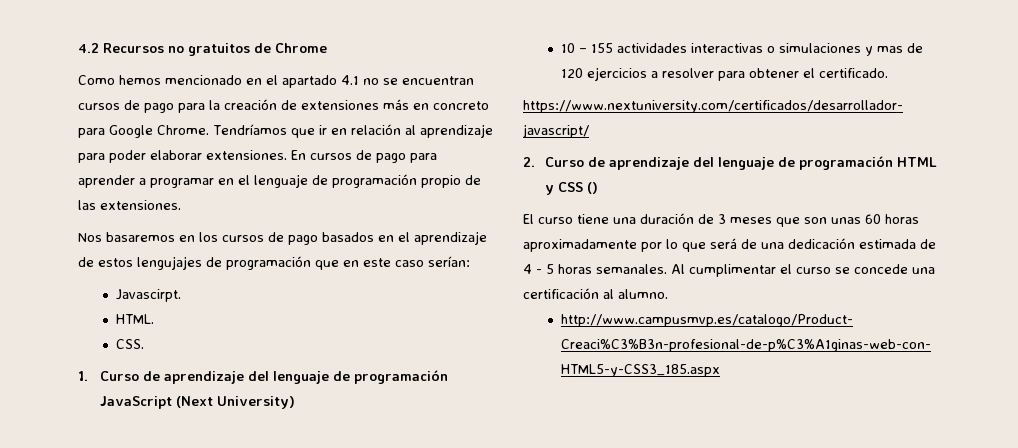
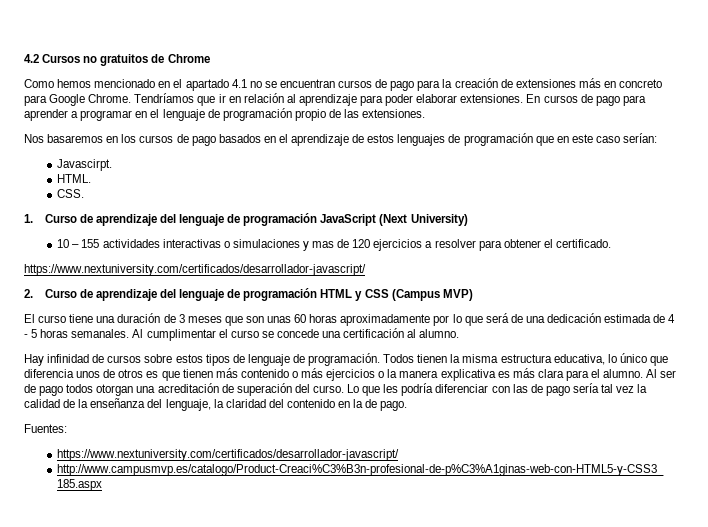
[103,43,164,53] Recursos -> [42,54,81,63] Cursos
[137,256,202,270] lengujajes -> [397,134,446,146] lenguajes
[587,182,599,194] () -> [391,289,473,301] (Campus MVP)
(668, 294) none -> [24,353,668,366] [24,368,677,381] [24,383,648,396] [24,398,408,411] [24,424,67,433] [57,449,400,461] // Hay infinidad de cursos sobre estos tipos de lenguaje de programación. Todos tienen la misma estructura educativa, lo único que diferencia unos de otros es que tienen más contenido o más ejercicios o la manera explicativa es más clara para el alumno. Al ser de pago todos otorgan una acreditación de superación del curso. Lo que les podría diferenciar con las de pago sería tal vez la calidad de la enseñanza del lenguaje, la claridad del contenido en la de pago. // Fuentes: // https://www.nextuniversity.com/certificados/desarrollador-javascript/

